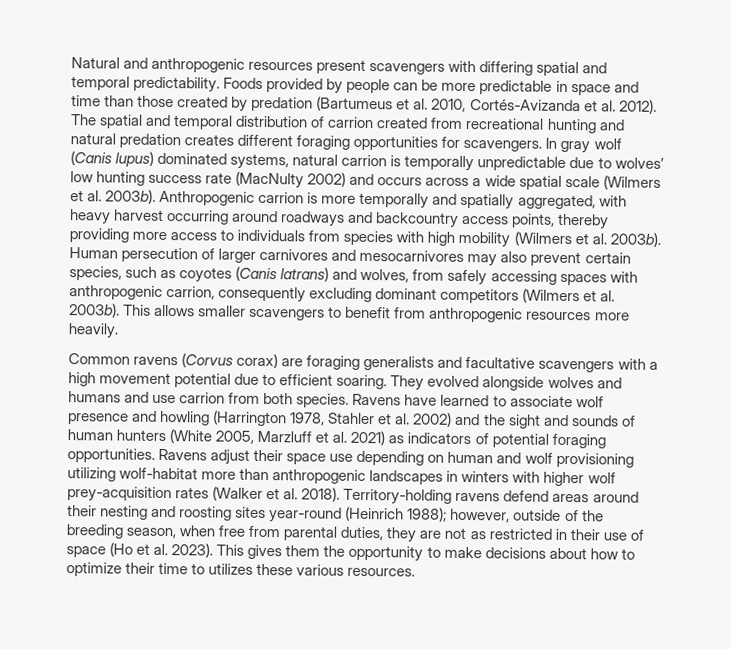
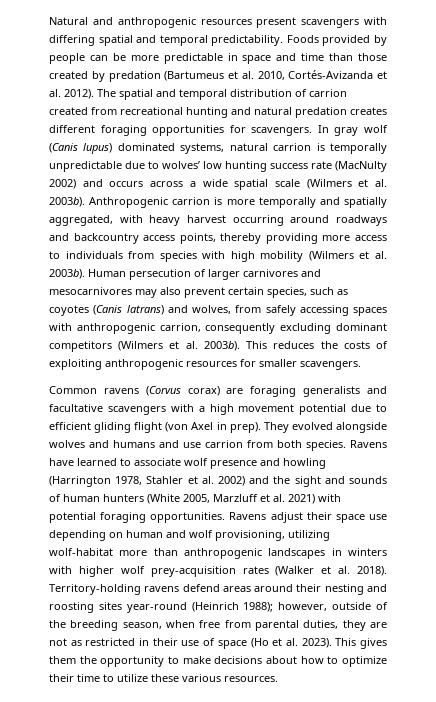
[154,304,630,323] [68,323,118,339] allows smaller scavengers to benefit from anthropogenic resources more heavily. -> [273,341,389,349] [49,359,361,370] reduces the costs of exploiting anthropogenic resources for smaller scavengers.
[336,374,388,390] soaring. -> [94,422,261,433] gliding flight (von Axel in prep).
[388,432,489,445] as indicators of -> [318,494,341,502] with
[555,452,634,468] provisioning -> [215,530,285,541] provisioning,
[208,563,254,575] utilizes -> [117,674,148,682] utilize

